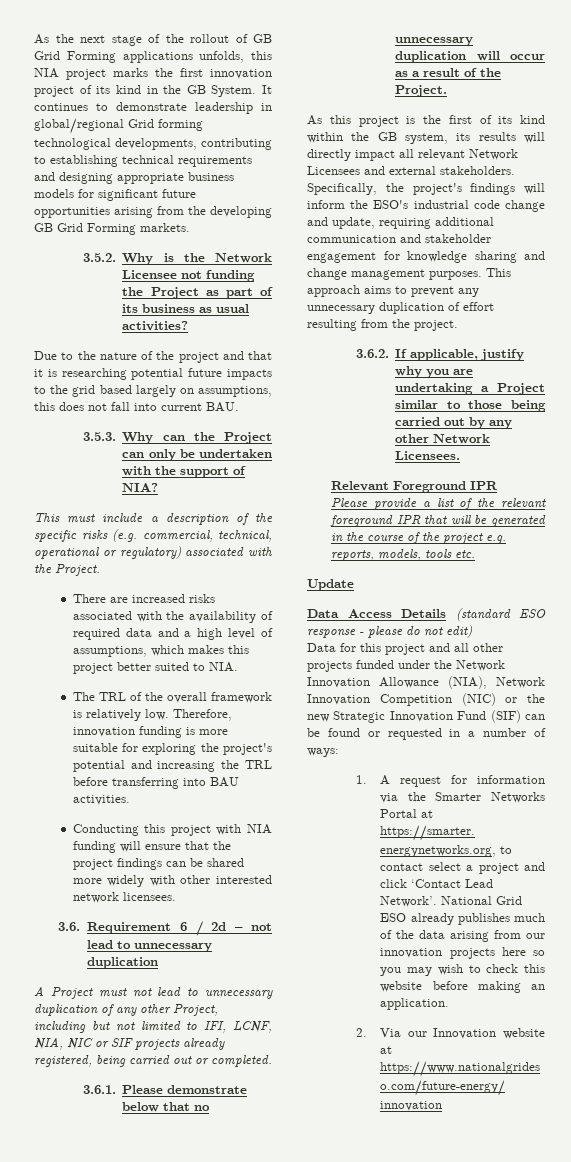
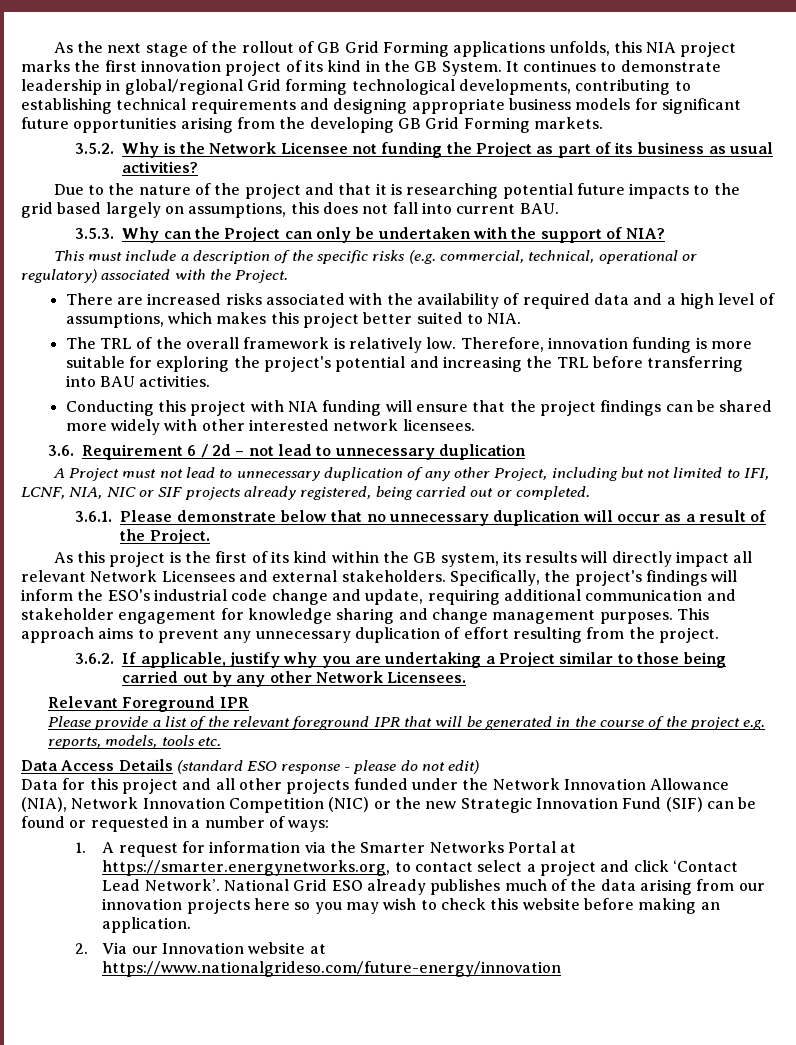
[307,579,354,591] // Update -> (222, 741) none

